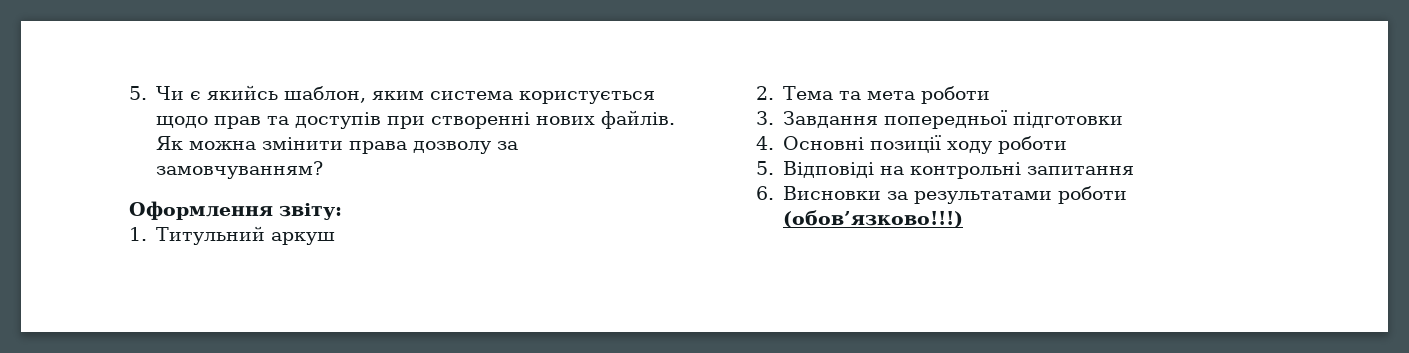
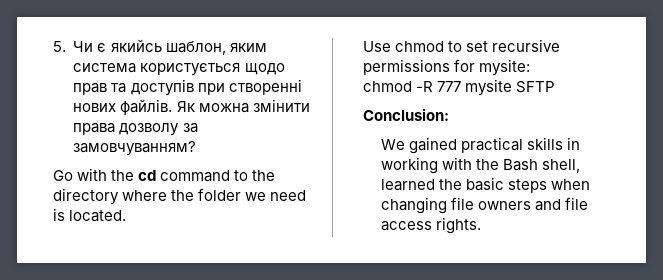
[128,201,342,220] [128,226,336,245] [755,86,991,104] [755,110,1124,129] [755,135,1068,154] [755,161,1135,179] [755,186,1128,204] [783,210,964,228] Оформлення звіту: // 1. Титульний аркуш // 2. Тема та мета роботи // 3. Завдання попередньої підготовки // 4. Основні позиції ходу роботи // 5. Відповіді на контрольні запитання // 6. Висновки за результатами роботи (обов’язково!!!) -> [52,168,276,182] [52,188,307,205] [52,208,126,222] [362,39,561,52] [362,59,531,76] [362,79,556,96] [362,108,449,121] [380,137,581,154] [380,157,581,174] [380,177,591,193] [380,197,589,214] [380,217,481,234] Go with the cd command to the directory where the folder we need is located. // Use chmod to set recursive permissions for mysite: // chmod -R 777 mysite SFTP // Conclusion: // We gained practical skills in working with the Bash shell, learned the basic steps when changing file owners and file access rights.

